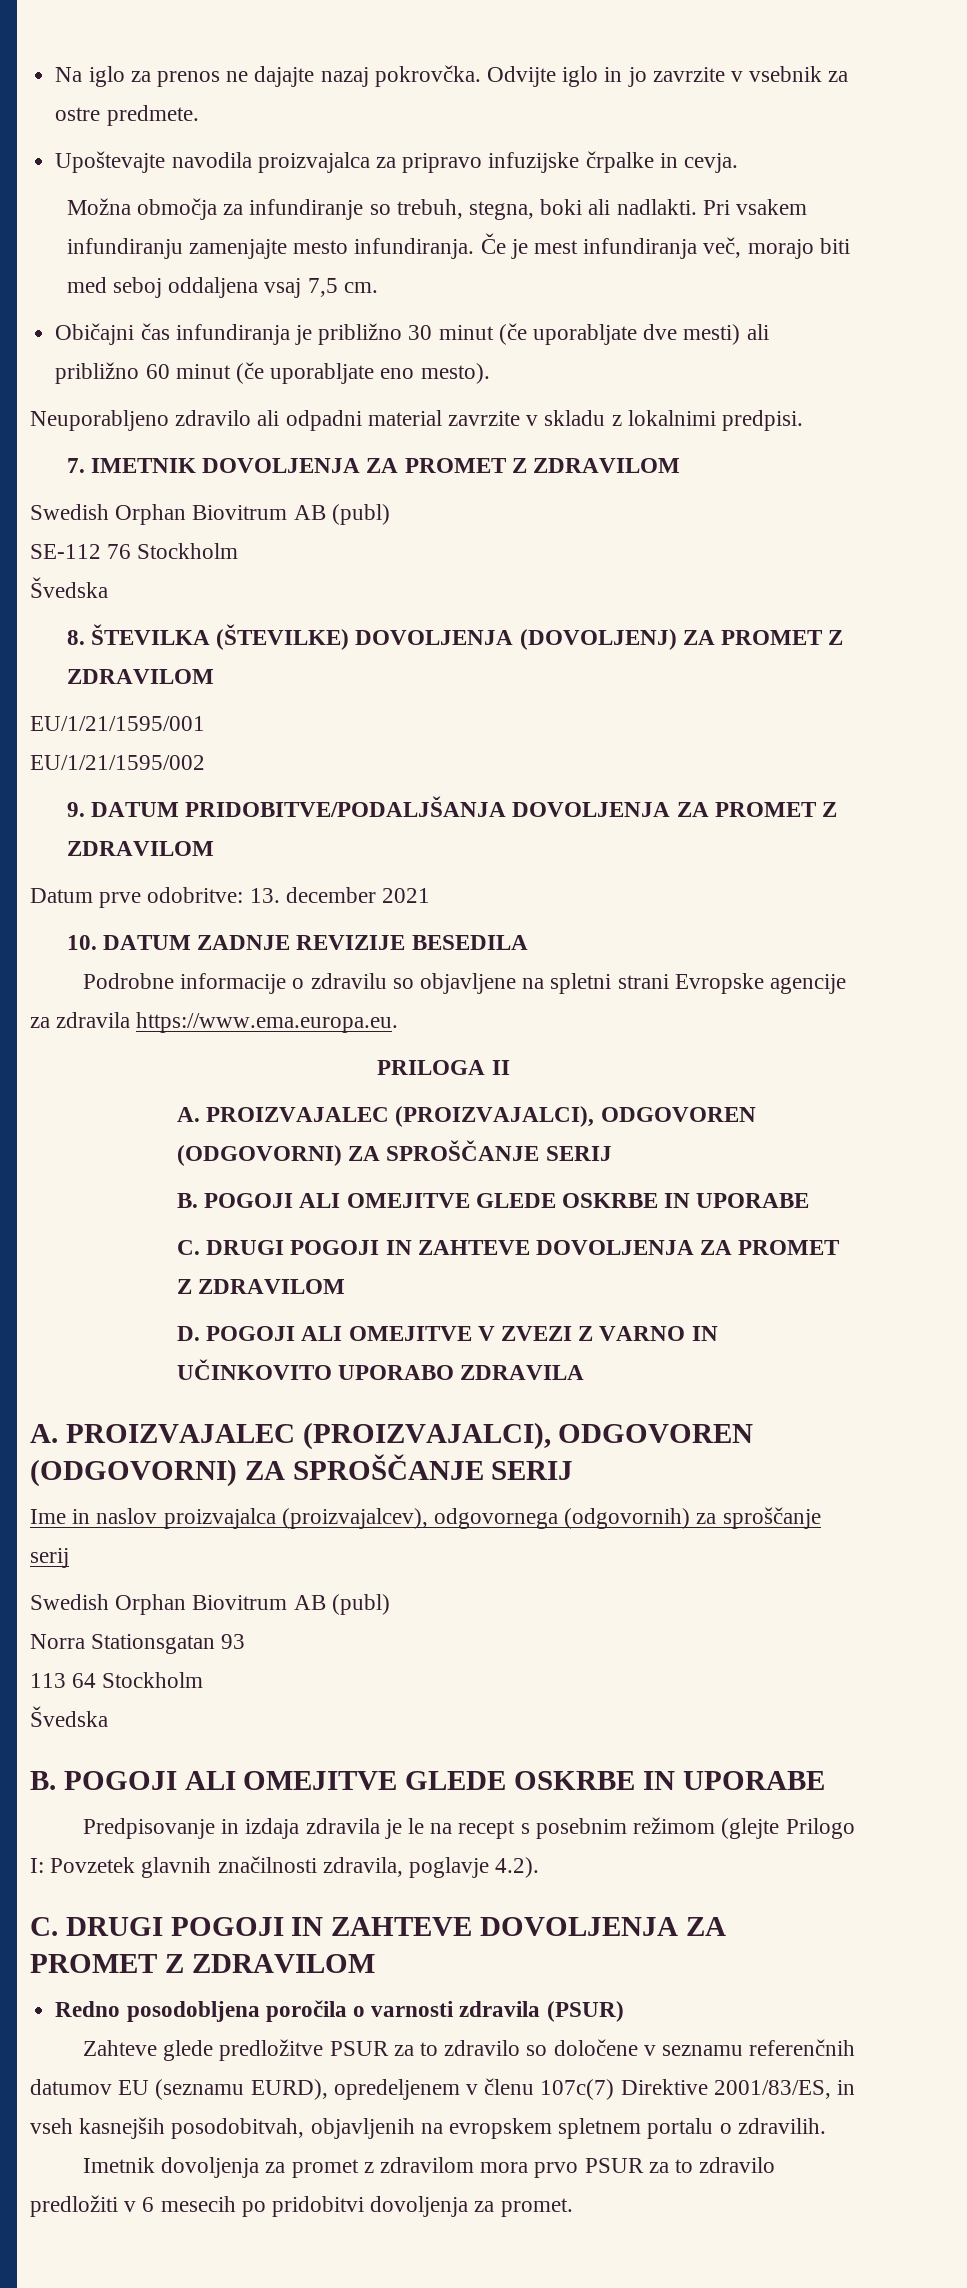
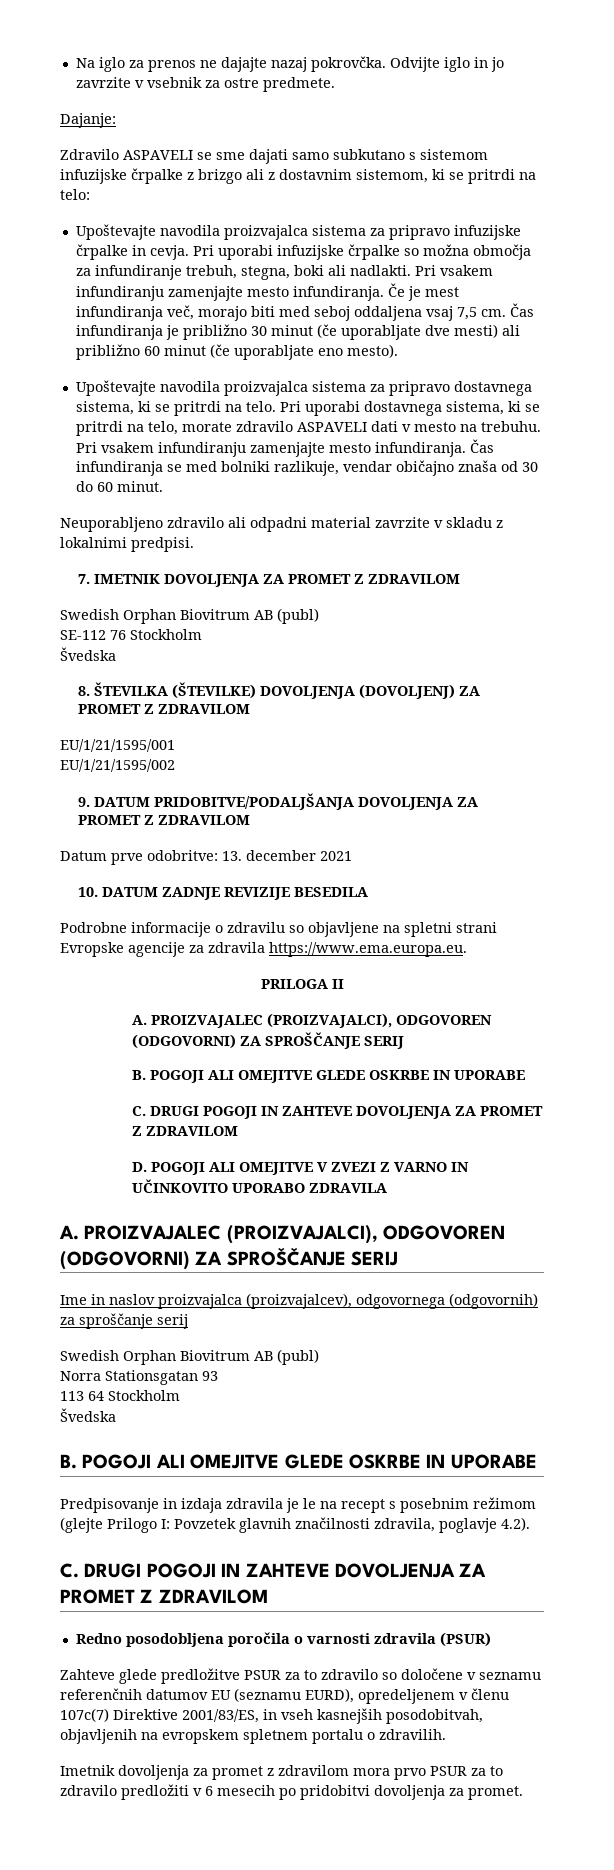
[55,151,370,173] // Upoštevajte navodila proizvajalca -> [60,113,116,128] [60,149,488,164] [60,168,536,184] [60,189,90,200] [75,224,366,240] // Dajanje: // Zdravilo ASPAVELI se sme dajati samo subkutano s sistemom infuzijske črpalke z brizgo ali z dostavnim sistemom, ki se pritrdi na telo: // Upoštevajte navodila proizvajalca sistema
[66,198,131,215] // Možna -> [192,244,469,260] Pri uporabi infuzijske črpalke so možna
[369,204,391,215] so -> (182, 272) none
[55,323,170,345] // Običajni čas -> [509,303,534,317] Čas
(490, 373) none -> [75,380,532,396] [75,401,540,416] [75,421,541,436] [75,439,494,457] [75,460,538,476] [75,481,163,492] // Upoštevajte navodila proizvajalca sistema za pripravo dostavnega sistema, ki se pritrdi na telo. Pri uporabi dostavnega sistema, ki se pritrdi na telo, morate zdravilo ASPAVELI dati v mesto na trebuhu. Pri vsakem infundiranju zamenjajte mesto infundiranja. Čas infundiranja se med bolniki razlikuje, vendar običajno znaša od 30 do 60 minut.

